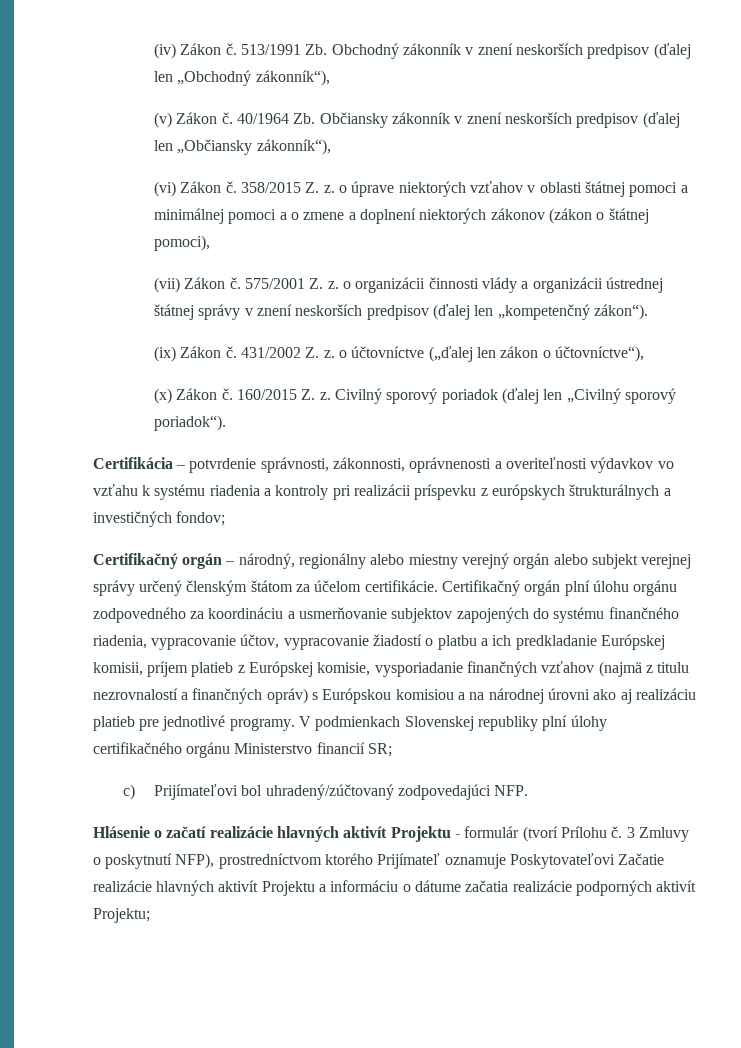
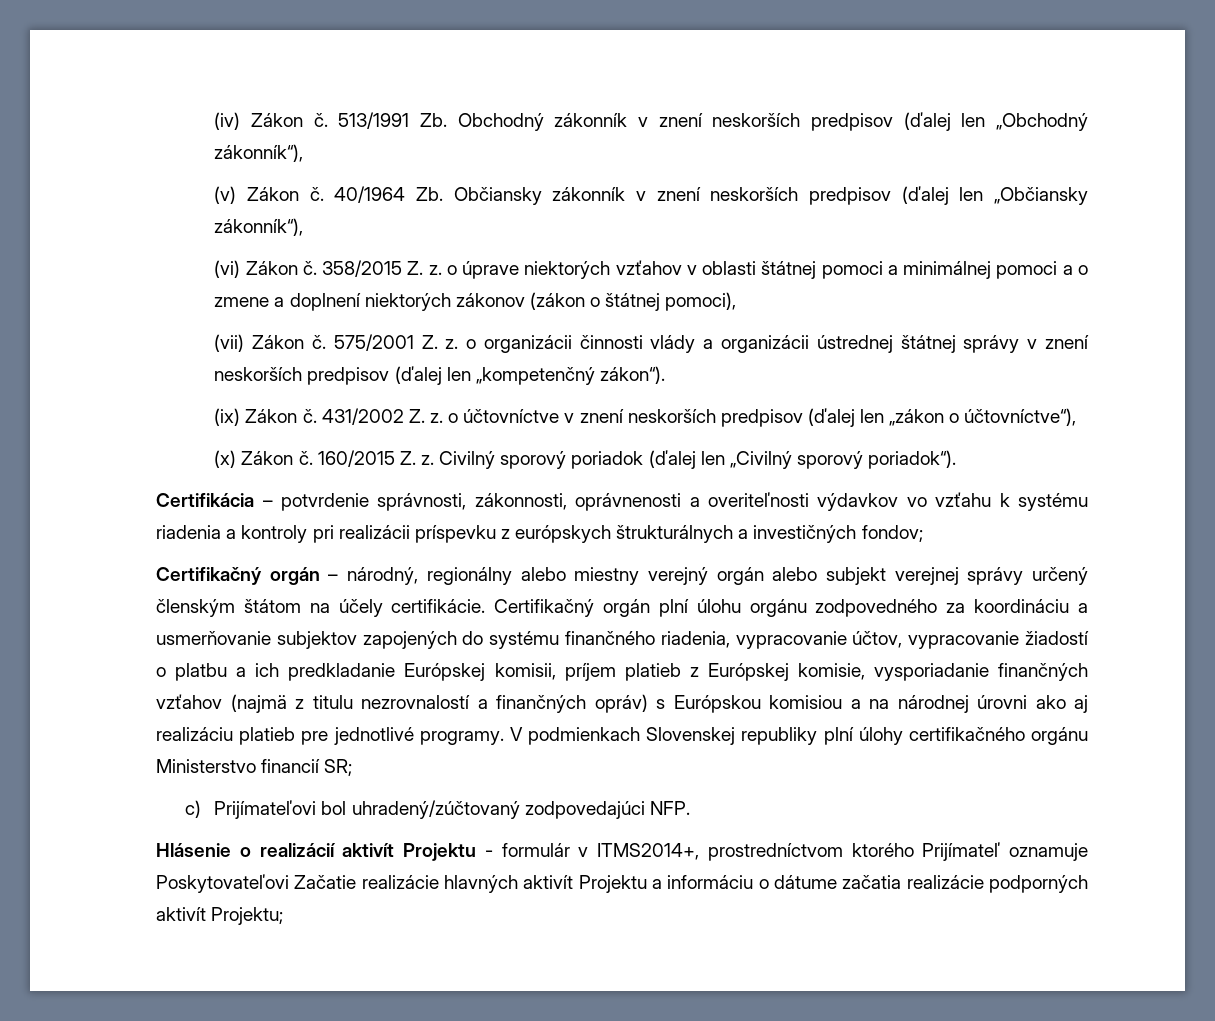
[428,346,539,362] („ďalej len zákon -> [564,408,945,427] v znení neskorších predpisov (ďalej len „zákon
[296,580,362,592] za účelom -> [309,599,383,617] na účely
[166,826,340,842] začatí realizácie hlavných -> [259,843,336,857] realizácií
[522,826,689,842] [92,853,215,869] (tvorí Prílohu č. 3 Zmluvy o poskytnutí NFP), -> [578,843,700,860] v ITMS2014+,

